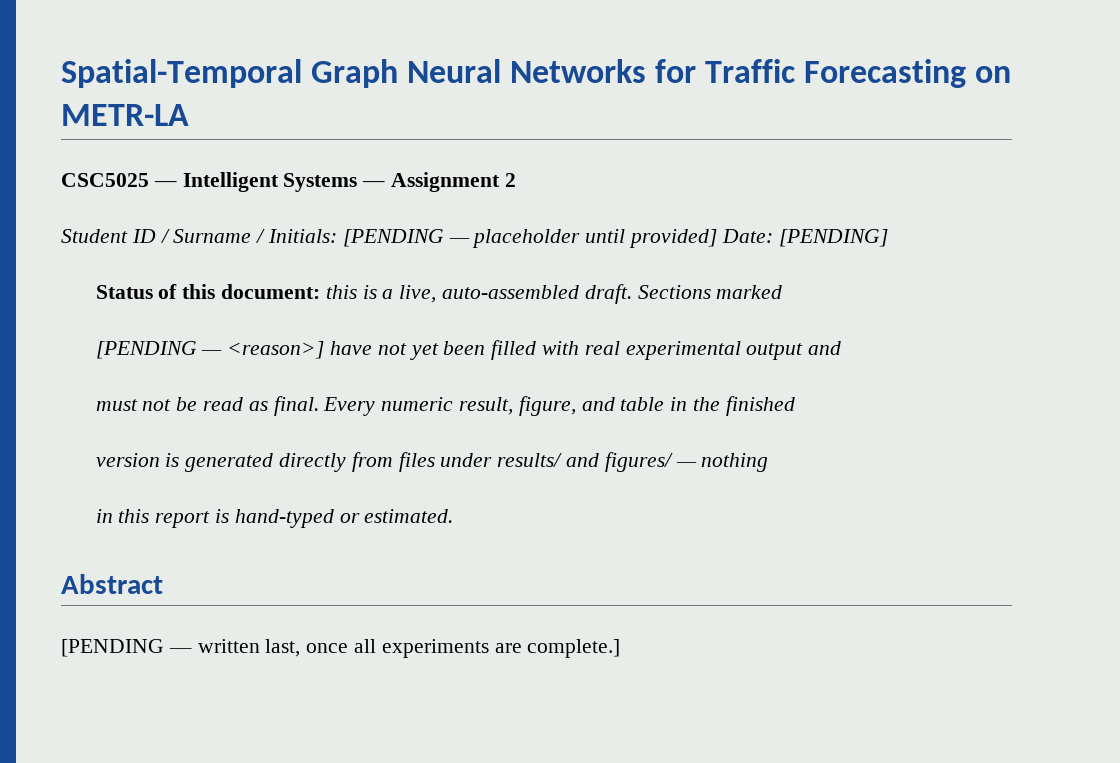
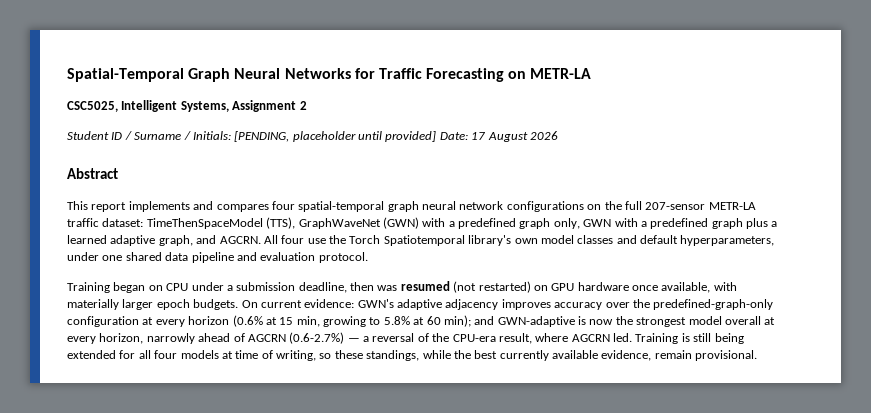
[61,172,386,192] CSC5025 — Intelligent Systems — -> [67,100,229,112] CSC5025, Intelligent Systems,
[342,229,470,247] [PENDING — -> [234,131,290,142] [PENDING,
[778,229,888,247] [95,284,783,304] [95,340,842,360] [95,396,795,416] [95,452,769,472] [95,509,454,528] [61,574,163,594] [61,639,621,658] [PENDING] // Status of this document: this is a live, auto-assembled draft. Sections marked // [PENDING — <reason>] have not yet been filled with real experimental output and // must not be read as final. Every numeric result, figure, and table in the finished // version is generated directly from files under results/ and figures/ — nothing // in this report is hand-typed or estimated. // Abstract // [PENDING — written last, once all experiments are complete.] -> [471,131,558,142] [67,168,118,179] [67,201,756,212] [67,217,778,229] [67,235,775,246] [67,252,368,263] [67,281,737,293] [67,299,774,310] [67,315,776,327] [67,332,744,344] [67,350,758,361] 17 August 2026 // Abstract // This report implements and compares four spatial-temporal graph neural network configurations on the full 207-sensor METR-LA traffic dataset: TimeThenSpaceModel (TTS), GraphWaveNet (GWN) with a predefined graph only, GWN with a predefined graph plus a learned adaptive graph, and AGCRN. All four use the Torch Spatiotemporal library's own model classes and default hyperparameters, under one shared data pipeline and evaluation protocol. // Training began on CPU under a submission deadline, then was resumed (not restarted) on GPU hardware once available, with materially larger epoch budgets. On current evidence: GWN's adaptive adjacency improves accuracy over the predefined-graph-only configuration at every horizon (0.6% at 15 min, growing to 5.8% at 60 min); and GWN-adaptive is now the strongest model overall at every horizon, narrowly ahead of AGCRN (0.6-2.7%) — a reversal of the CPU-era result, where AGCRN led. Training is still being extended for all four models at time of writing, so these standings, while the best currently available evidence, remain provisional.

